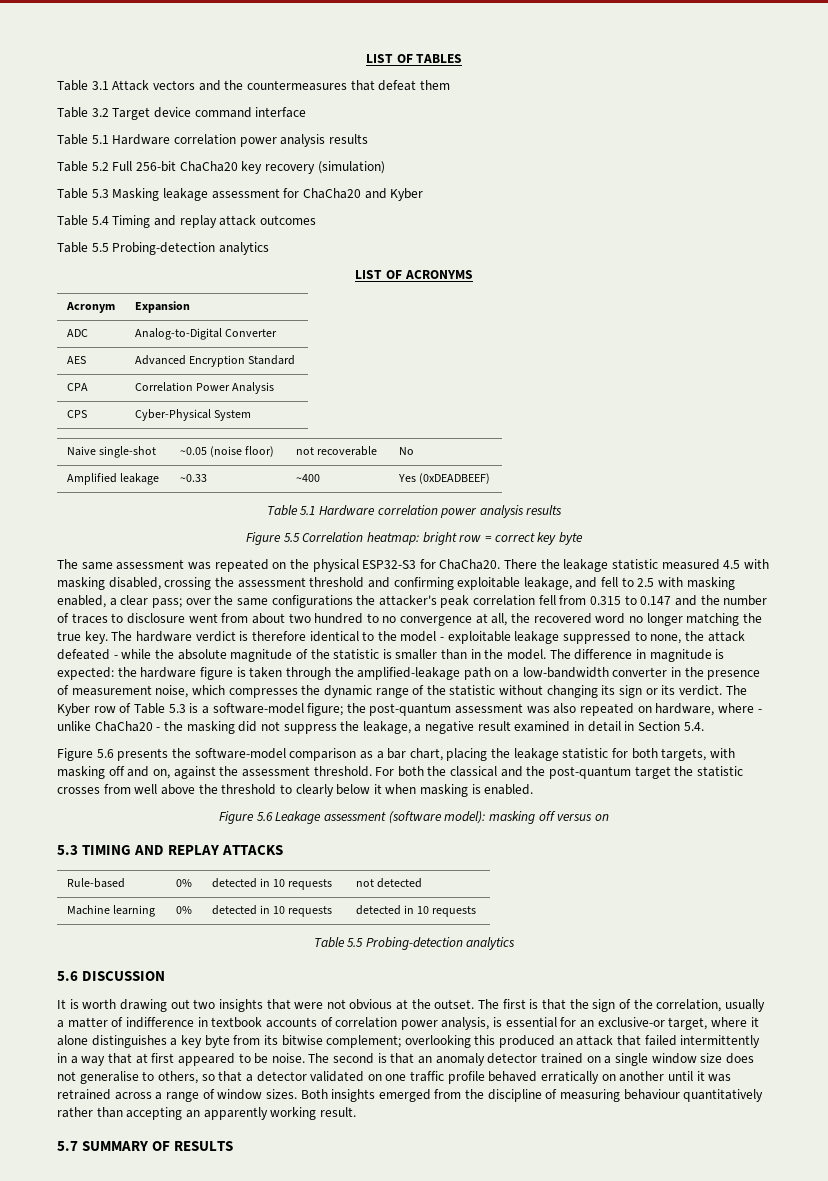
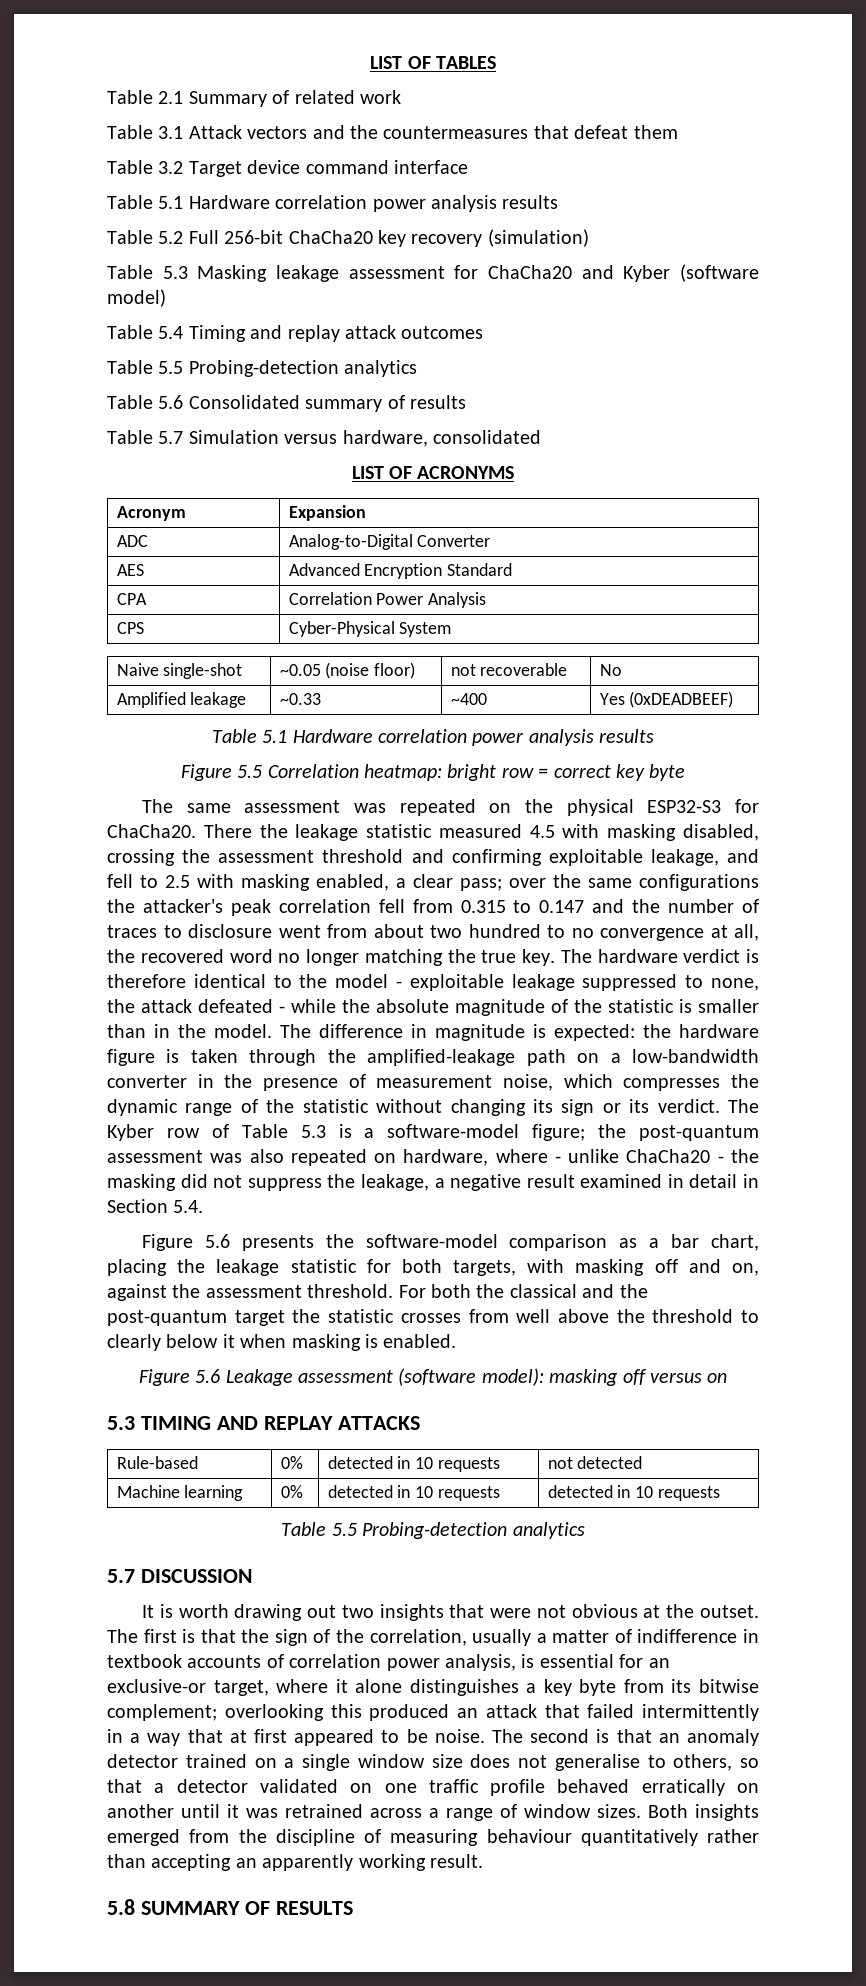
(463, 58) none -> [107,90,401,107] // Table 2.1 Summary of related work
(424, 194) none -> [680,264,759,282] [107,289,166,307] (software model)
(269, 248) none -> [107,395,466,412] [107,430,541,447] // Table 5.6 Consolidated summary of results // Table 5.7 Simulation versus hardware, consolidated
[57,971,78,981] 5.6 -> [107,1569,135,1583] 5.7
[57,1141,78,1151] 5.7 -> [107,1899,135,1915] 5.8

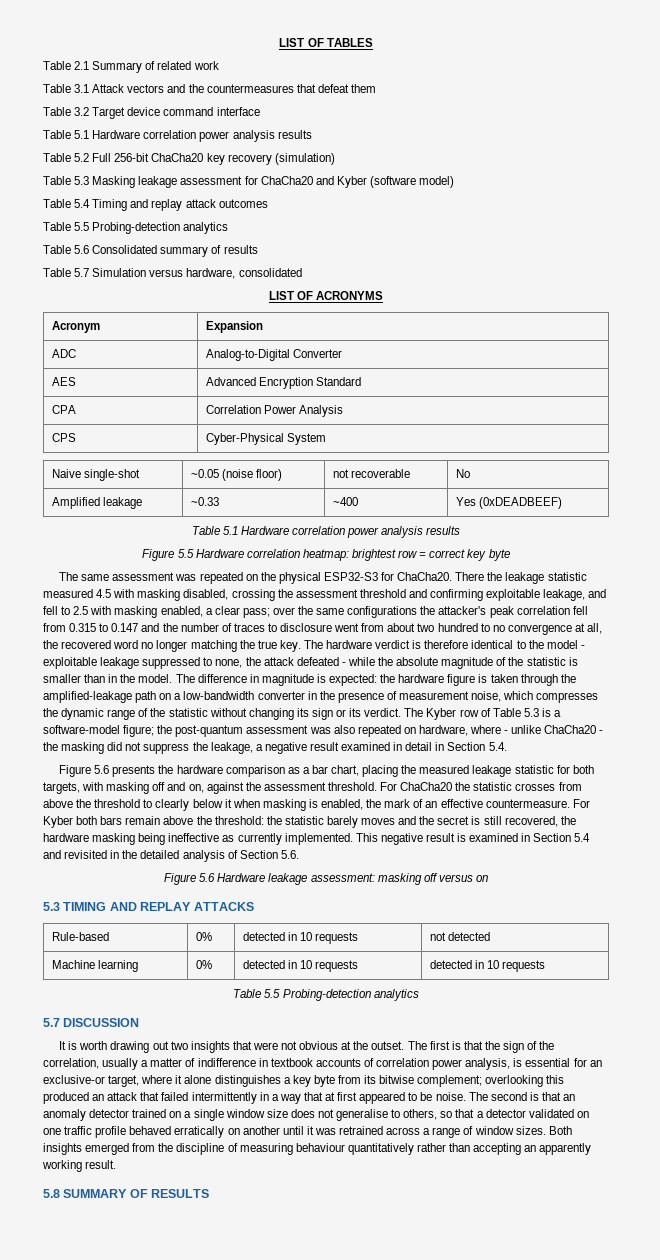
[267,764,497,781] Correlation heatmap: bright -> [195,549,396,561] Hardware correlation heatmap: brightest
[365,1234,498,1248] software-model -> [176,765,223,774] hardware
(206, 1266) none -> [419,765,470,774] measured
[431,1284,648,1298] [107,1310,285,1326] both the classical and the post-quantum target -> [400,782,453,791] ChaCha20
[516,1309,551,1323] well -> (582, 786) none
[383,1334,457,1348] [138,1368,544,1386] enabled. // Figure 5.6 Leakage assessment (software model): -> [321,799,590,810] [43,816,576,828] [43,833,591,845] [43,850,299,862] [164,873,375,885] enabled, the mark of an effective countermeasure. For Kyber both bars remain above the threshold: the statistic barely moves and the secret is still recovered, the hardware masking being ineffective as currently implemented. This negative result is examined in Section 5.4 and revisited in the detailed analysis of Section 5.6. // Figure 5.6 Hardware leakage assessment:

